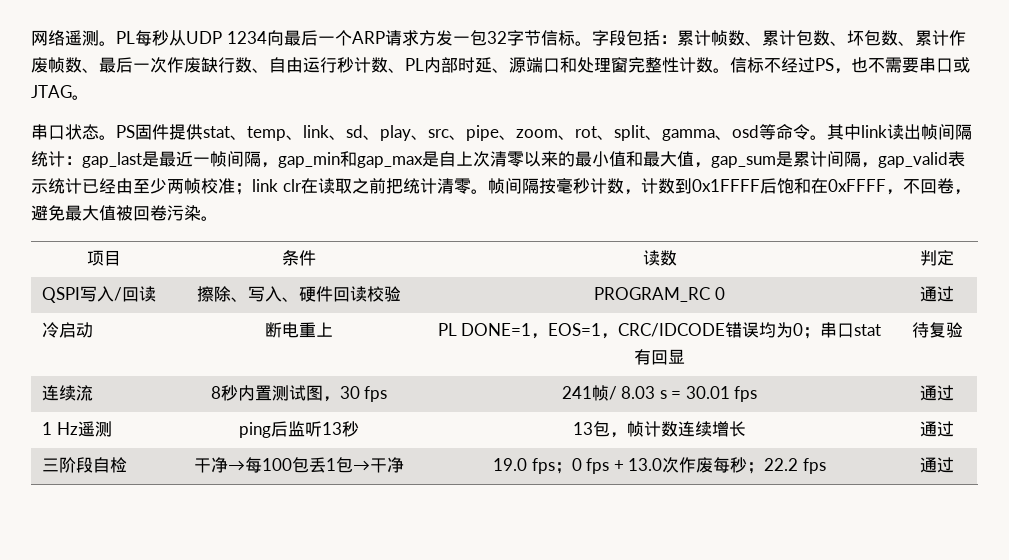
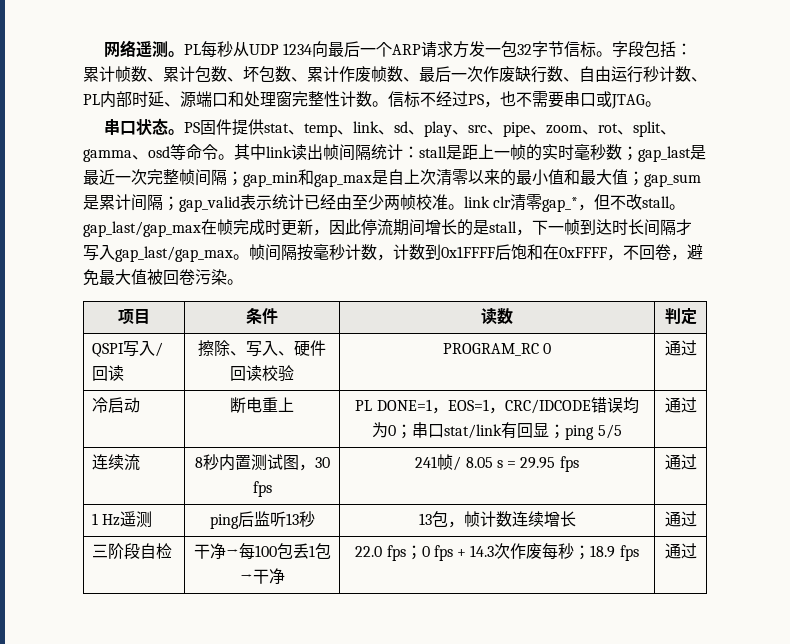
[82,151,278,168] gap_last是最近一帧间隔， -> [419,144,706,162] [83,169,243,186] stall是距上一帧的实时毫秒数；gap_last是最近一次完整帧间隔；
[694,162,711,168] ， -> [628,171,644,186] ；
[861,162,878,168] ， -> [163,196,179,211] ；
[235,183,252,195] ； -> [448,204,464,210] 。
[300,178,471,194] 在读取之前把统计清零 -> [510,194,686,212] [83,219,692,237] [83,245,233,262] 清零gap_*，但不改stall。gap_last/gap_max在帧完成时更新，因此停流期间增长的是stall，下一帧到达时长间隔才写入gap_last/gap_max
[854,324,882,336] stat -> [444,424,503,439] stat/link
[911,322,963,338] | 待复验 -> [549,424,622,440] [664,397,697,413] ；ping 5/5 | 通过
[621,386,656,399] 8.03 -> [465,457,493,468] 8.05
[685,386,730,399] 30.01 -> [520,457,556,469] 29.95
[493,458,528,471] 19.0 -> [355,546,383,557] 22.0
[628,458,663,471] 13.0 -> [470,545,495,557] 14.3
[764,458,799,471] 22.2 -> [590,545,616,558] 18.9

